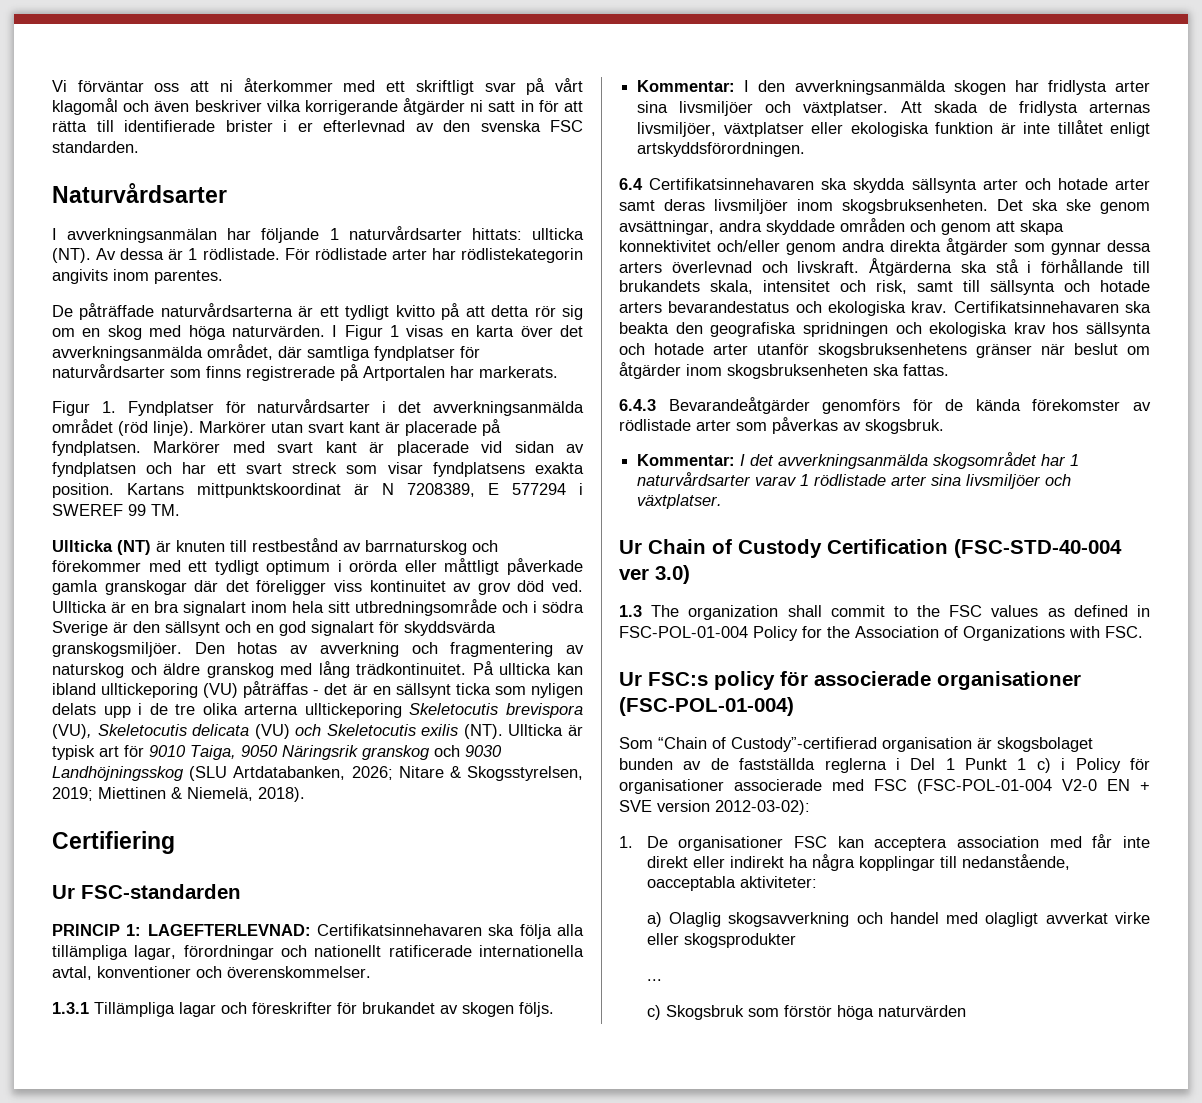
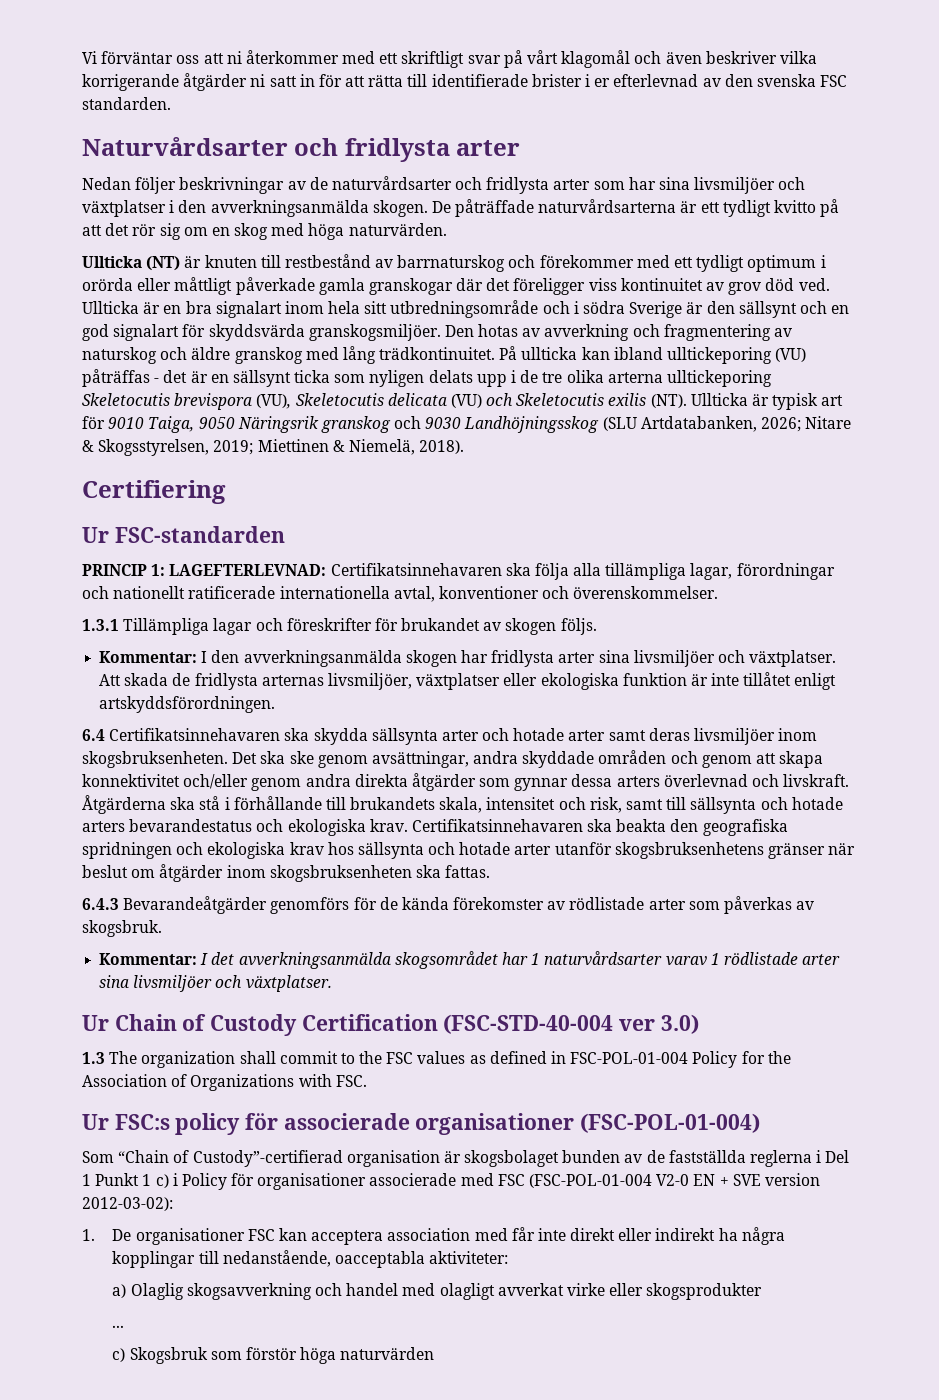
[52,226,585,243] [52,248,584,263] [52,269,223,284] // I avverkningsanmälan har följande 1 naturvårdsarter hittats: ullticka (NT). Av dessa är 1 rödlistade. För rödlistade arter har rödlistekategorin angivits inom parentes. // -> [294,138,521,162] [82,176,806,194] [82,200,428,217] och fridlysta arter // Nedan följer beskrivningar av de naturvårdsarter och fridlysta arter som har sina livsmiljöer och växtplatser i den avverkningsanmälda skogen.
[491,305,530,317] detta -> [105,223,130,236] det
[332,325,583,340] [52,344,480,361] [52,364,558,381] [52,399,584,416] [52,419,501,436] [52,441,585,456] [52,462,584,477] [52,483,583,498] [52,504,180,516] I Figur 1 visas en karta över det avverkningsanmälda området, där samtliga fyndplatser för naturvårdsarter som finns registrerade på Artportalen har markerats. // Figur 1. Fyndplatser för naturvårdsarter i det avverkningsanmälda området (röd linje). Markörer utan svart kant är placerade på fyndplatsen. Markörer med svart kant är placerade vid sidan av fyndplatsen och har ett svart streck som visar fyndplatsens exakta position. Kartans mittpunktskoordinat är N 7208389, E 577294 i SWEREF 99 TM. -> (447, 229) none

